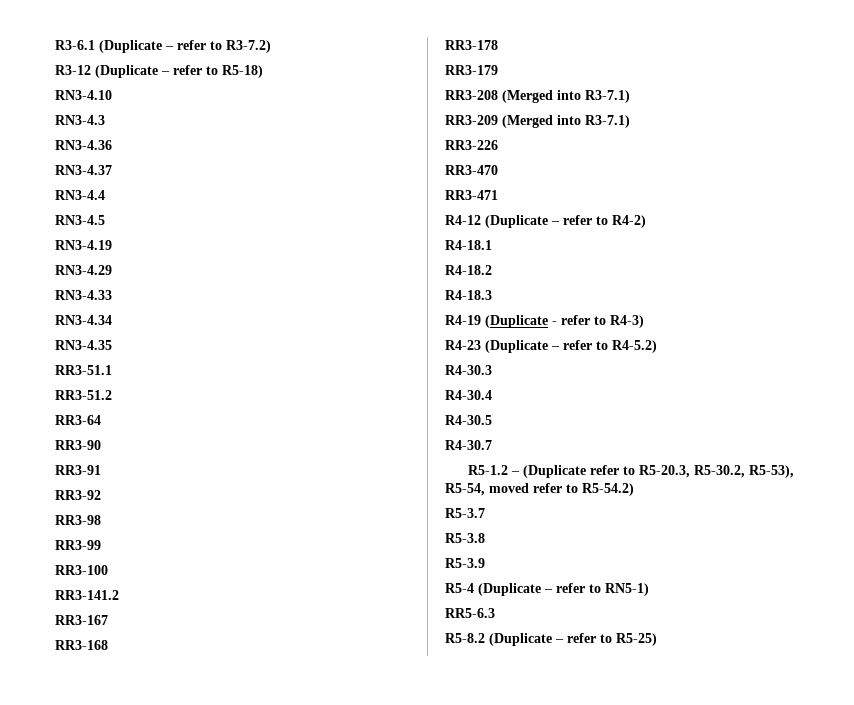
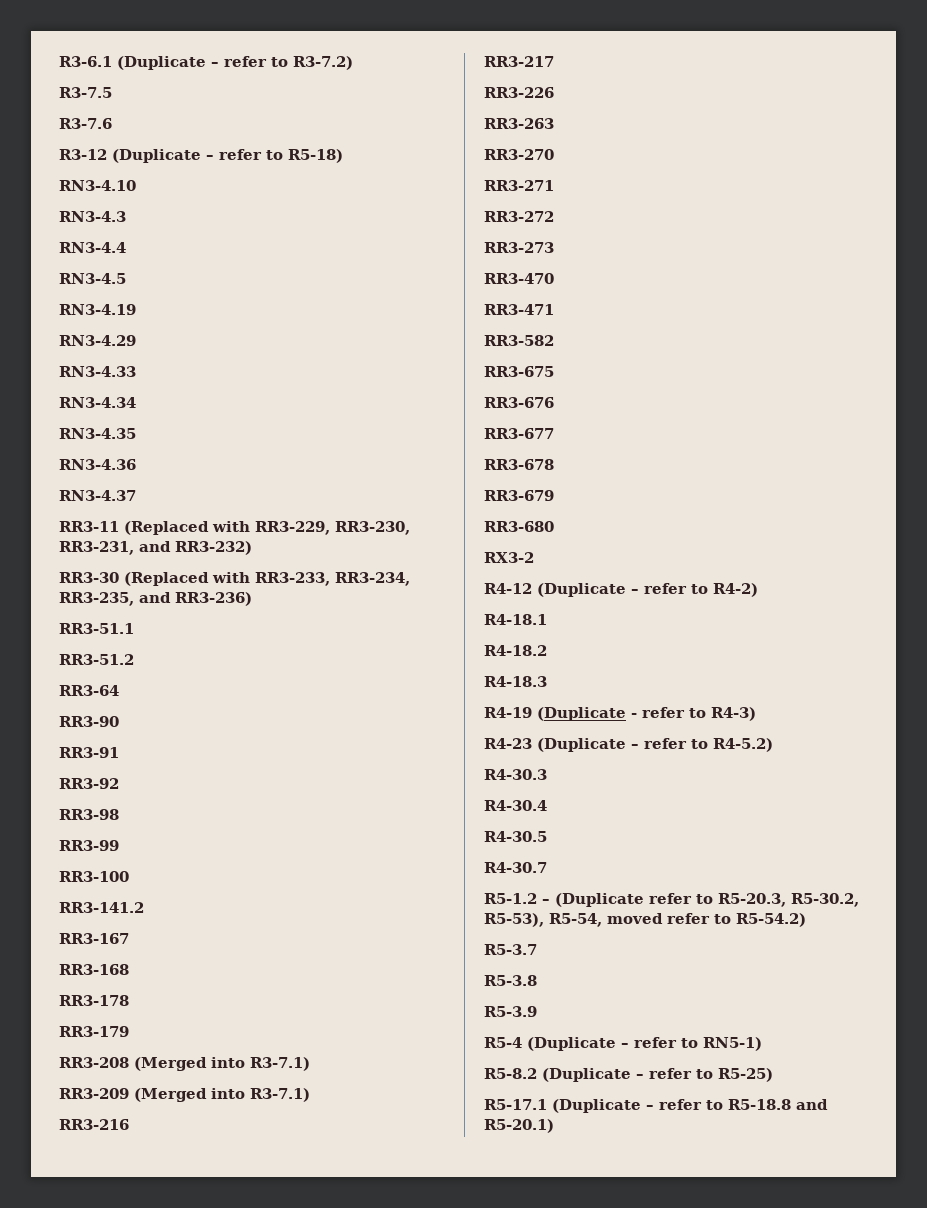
(271, 46) none -> [59,87,112,98] [59,118,112,129] // R3-7.5 // R3-7.6
[55,140,112,150] [55,165,112,175] // RN3-4.36 // RN3-4.37 -> (126, 216) none
(112, 345) none -> [59,459,136,470] [59,490,136,501] [59,521,410,535] [59,541,252,555] [59,572,410,586] [59,592,252,606] // RN3-4.36 // RN3-4.37 // RR3-11 (Replaced with RR3-229, RR3-230, RR3-231, and RR3-232) // RR3-30 (Replaced with RR3-233, RR3-234, RR3-235, and RR3-236)
(630, 121) none -> [59,1119,129,1130] [484,56,554,67] // RR3-216 // RR3-217
[445,165,498,175] [445,190,498,200] RR3-470 // RR3-471 -> [484,118,554,129] [484,149,554,160] [484,180,554,191] [484,211,554,222] [484,242,554,253] [484,273,554,284] [484,304,554,315] [484,335,554,346] [484,366,554,377] [484,397,554,408] [484,428,554,439] [484,459,554,470] [484,490,554,501] [484,521,554,532] [484,552,534,563] RR3-263 // RR3-270 // RR3-271 // RR3-272 // RR3-273 // RR3-470 // RR3-471 // RR3-582 // RR3-675 // RR3-676 // RR3-677 // RR3-678 // RR3-679 // RR3-680 // RX3-2
[445,608,495,618] // RR5-6.3 -> (762, 1044) none
(657, 639) none -> [484,1099,828,1113] [484,1119,554,1133] // R5-17.1 (Duplicate – refer to R5-18.8 and R5-20.1)

